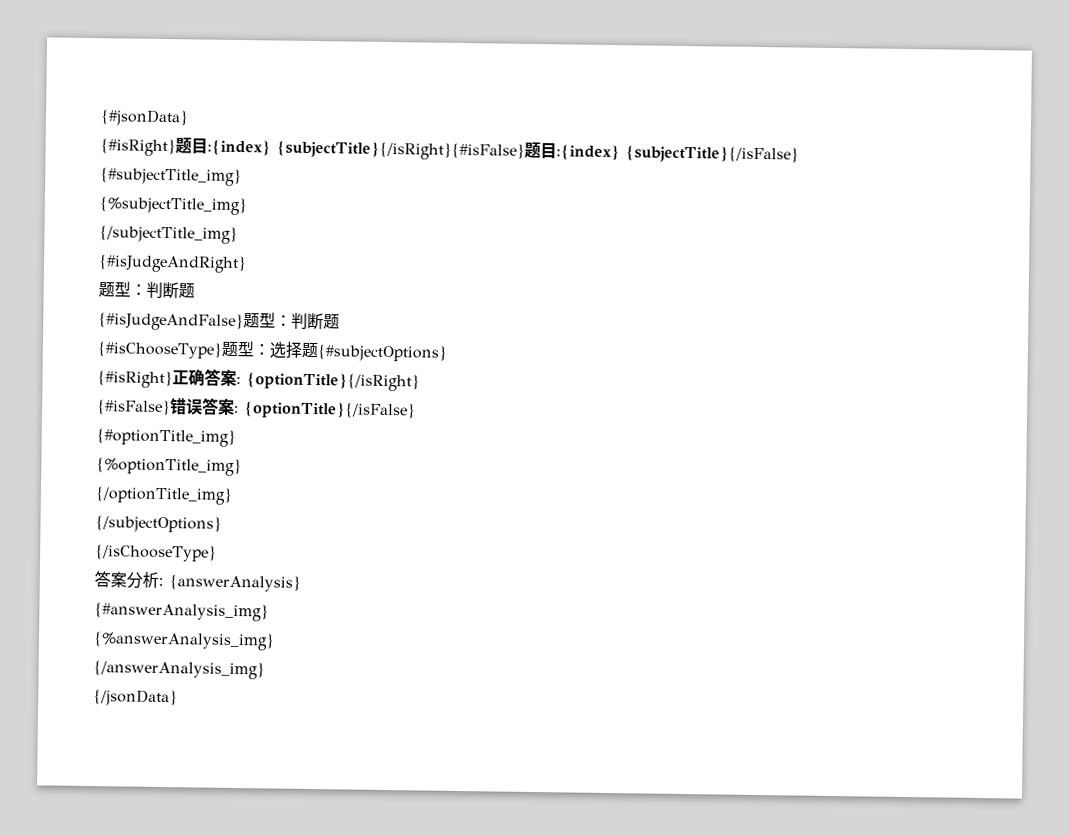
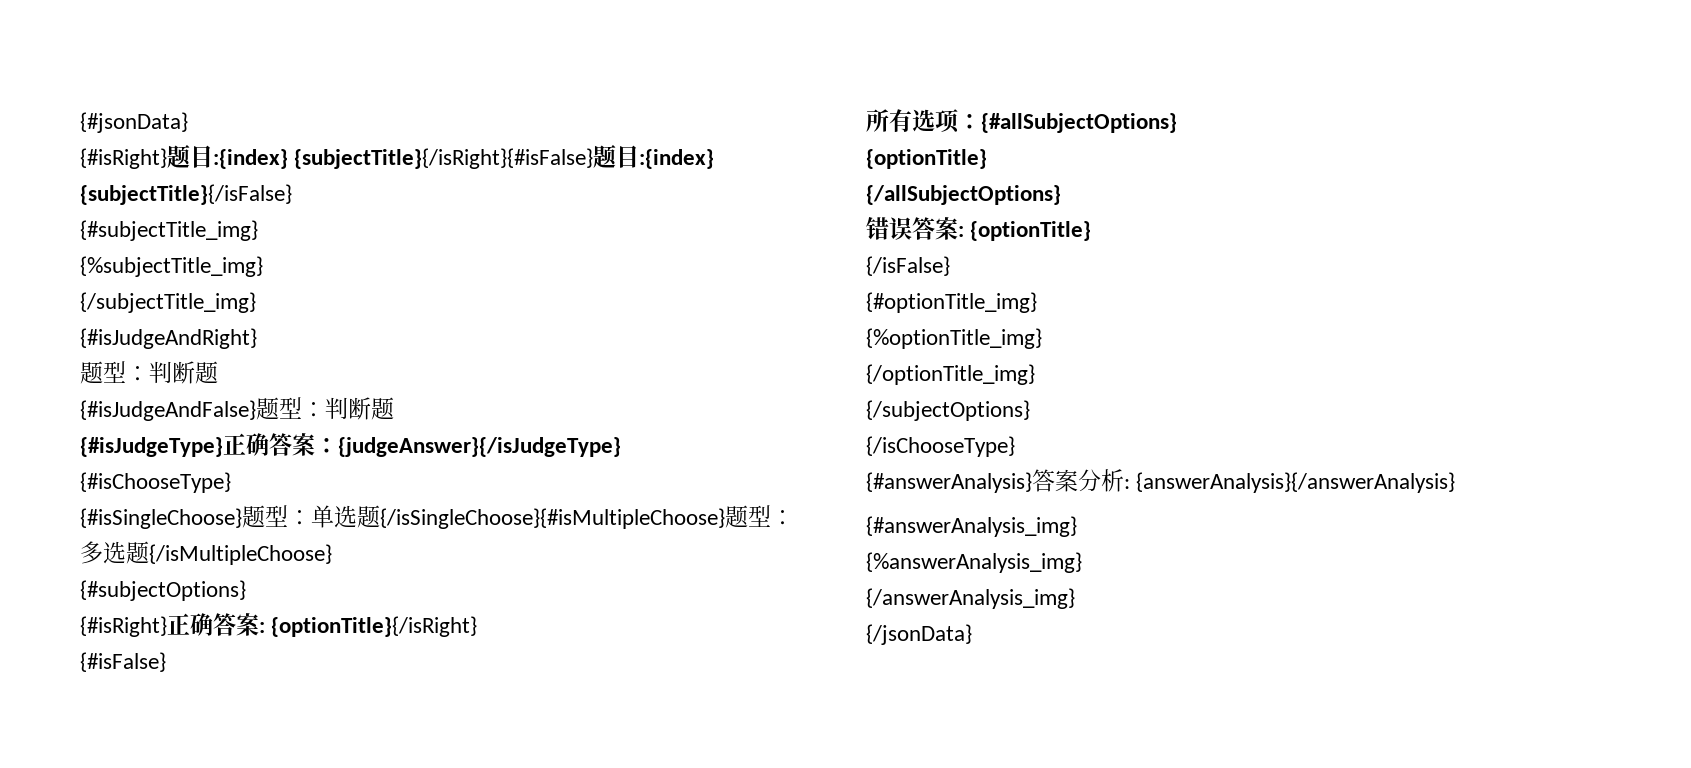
[97,340,318,359] {#isChooseType}题型：选择题 -> [80,433,621,457] [80,472,231,493] [80,505,794,529] [80,541,332,565] {#isJudgeType}正确答案：{judgeAnswer}{/isJudgeType} // {#isChooseType} // {#isSingleChoose}题型：单选题{/isSingleChoose}{#isMultipleChoose}题型：多选题{/isMultipleChoose} //
(171, 407) none -> [866,109,1177,133] [866,149,987,169] [866,185,1061,205] // 所有选项：{#allSubjectOptions} // {optionTitle} // {/allSubjectOptions} //
[243,401,416,420] {optionTitle}{/isFalse} -> [970,221,1092,241] [866,256,950,276] {optionTitle} // {/isFalse}
(217, 553) none -> [866,472,1032,493] {#answerAnalysis}
[169,574,301,592] {answerAnalysis} -> [1136,472,1456,493] {answerAnalysis}{/answerAnalysis}

